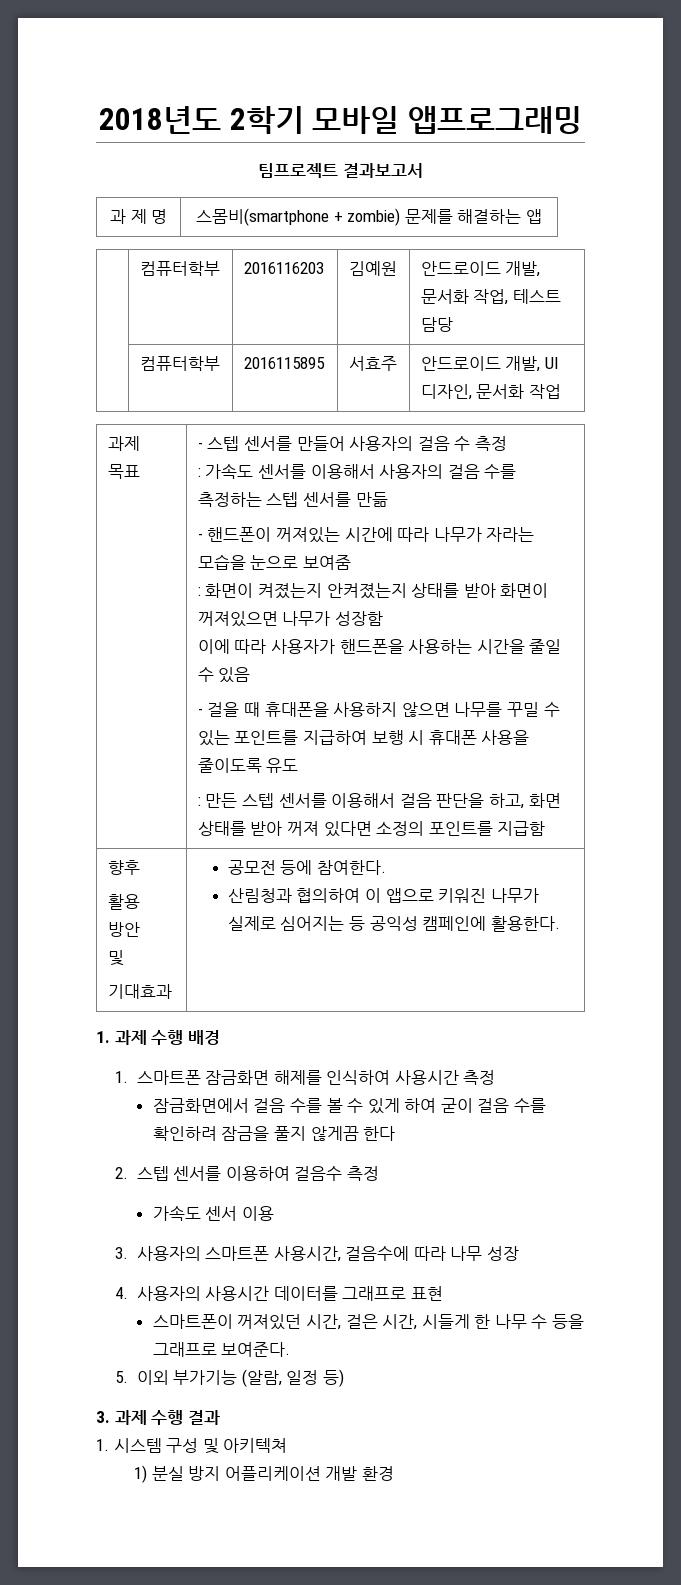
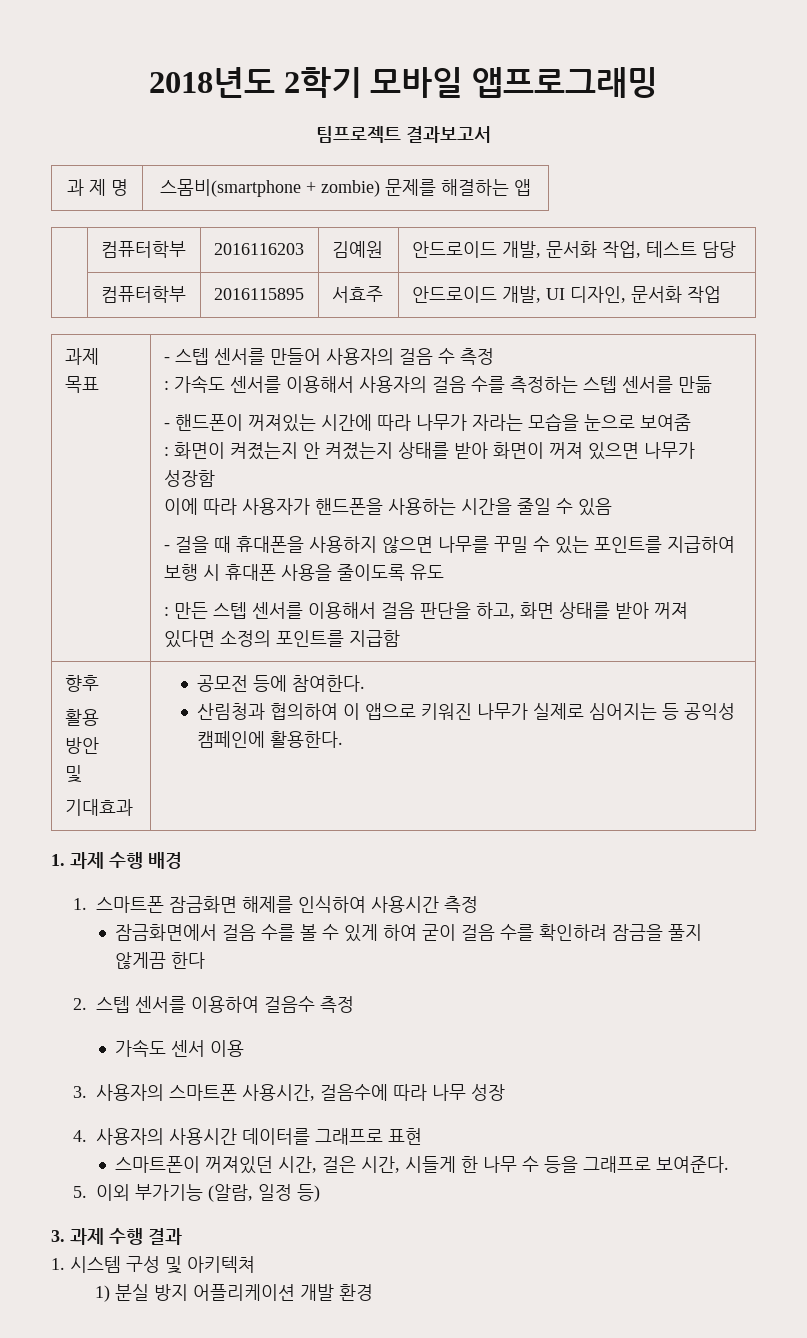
[326,583,407,599] 안켜졌는지 -> [302,442,393,460] 안 켜졌는지
[197,611,278,627] 꺼져있으면 -> [548,442,639,460] 꺼져 있으면

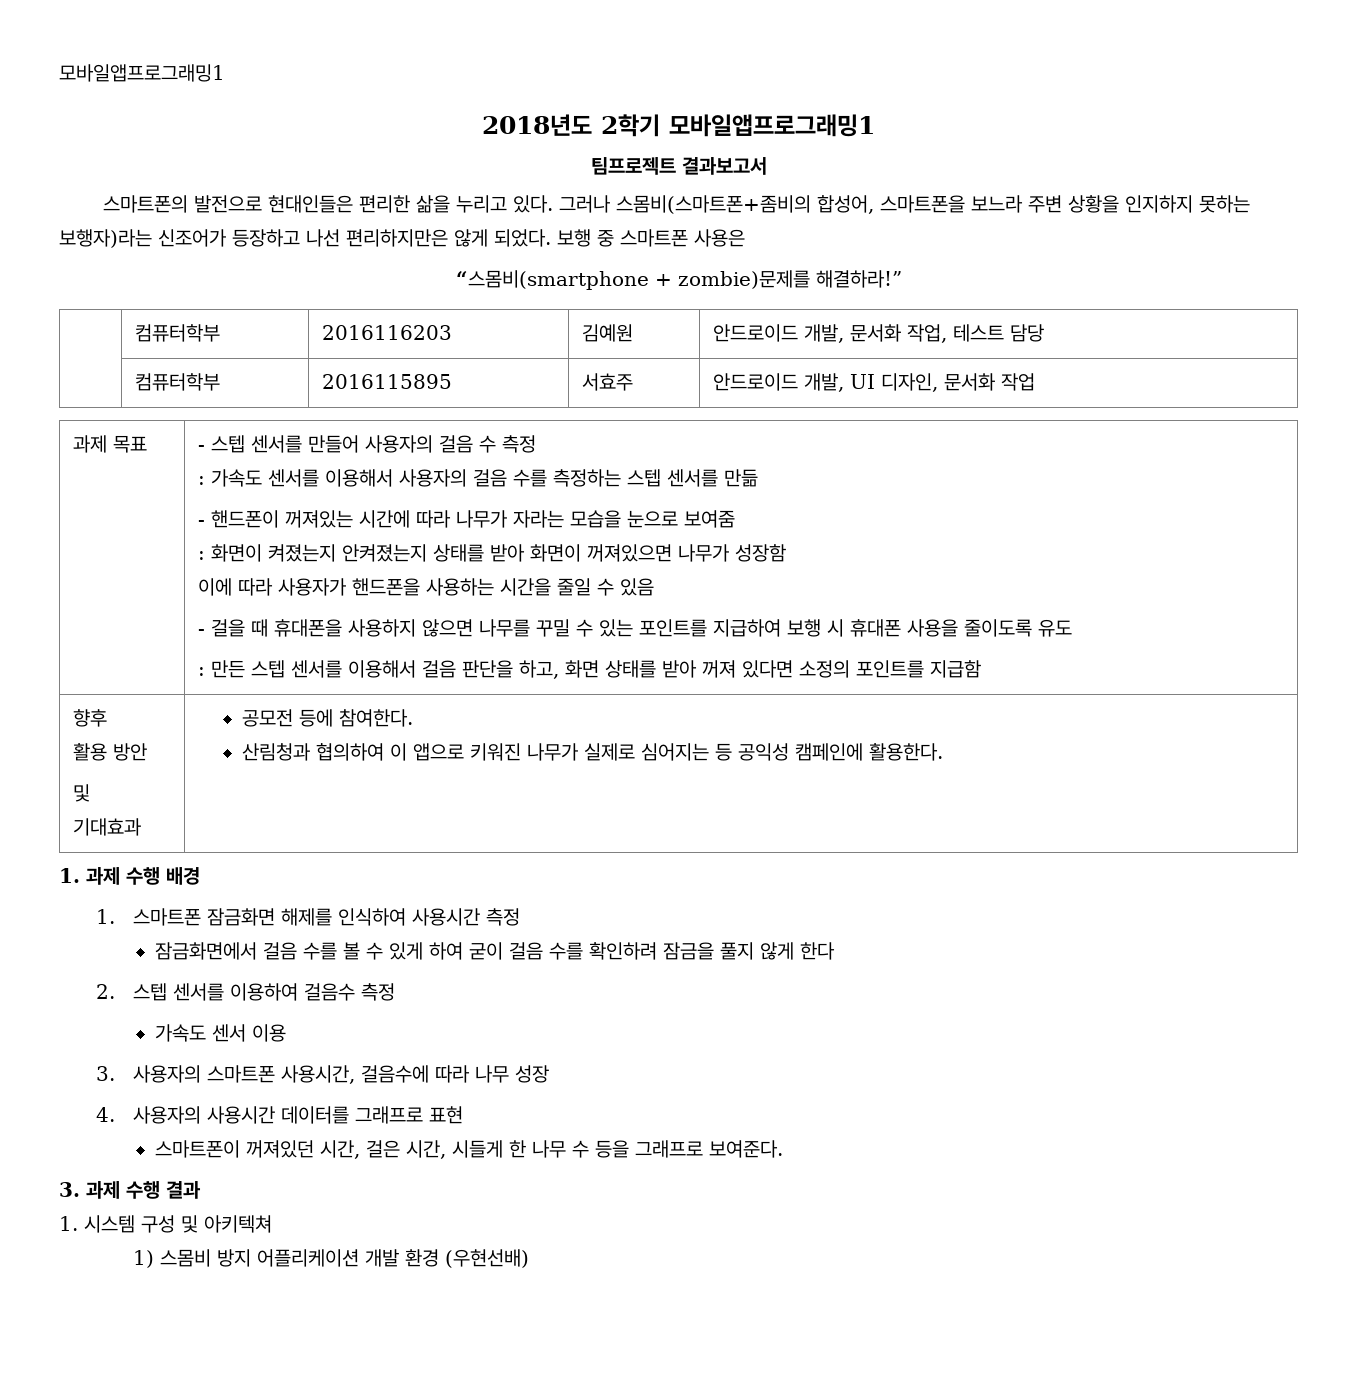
(148, 82) none -> [59,64,225,82] 모바일앱프로그래밍1 //
[370,67,659,98] 모바일 앱프로그래밍 -> [669,114,875,137] 모바일앱프로그래밍1
[66,179,128,196] [160,179,531,197] // 과 제 명 | 스몸비(smartphone + zombie) 문제를 해결하는 앱 -> [103,195,1251,214] [59,229,745,248] [455,270,902,290] // 스마트폰의 발전으로 현대인들은 편리한 삶을 누리고 있다. 그러나 스몸비(스마트폰+좀비의 합성어, 스마트폰을 보느라 주변 상황을 인지하지 못하는 보행자)라는 신조어가 등장하고 나선 편리하지만은 않게 되었다. 보행 중 스마트폰 사용은 // “스몸비(smartphone + zombie)문제를 해결하라!”
[302,442,393,460] 안 켜졌는지 -> [342,544,428,562] 안켜졌는지
[548,442,639,460] 꺼져 있으면 -> [587,544,673,562] 꺼져있으면
[115,952,167,969] 않게끔 -> [759,942,794,960] 않게
[73,1184,321,1202] // 5. 이외 부가기능 (알람, 일정 등) -> (783, 1149) none
[115,1284,150,1301] 분실 -> [159,1249,211,1267] 스몸비
(374, 1292) none -> [444,1249,529,1268] (우현선배)

